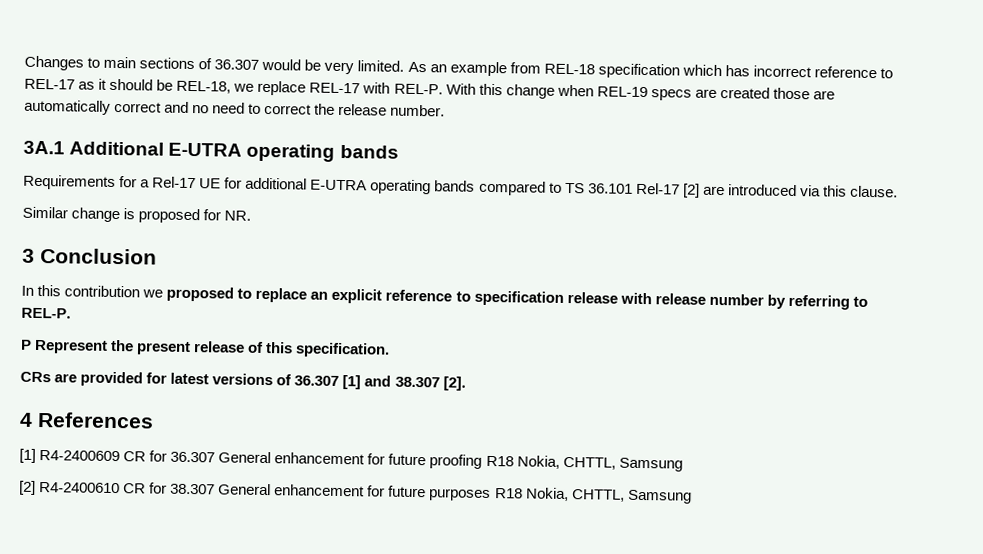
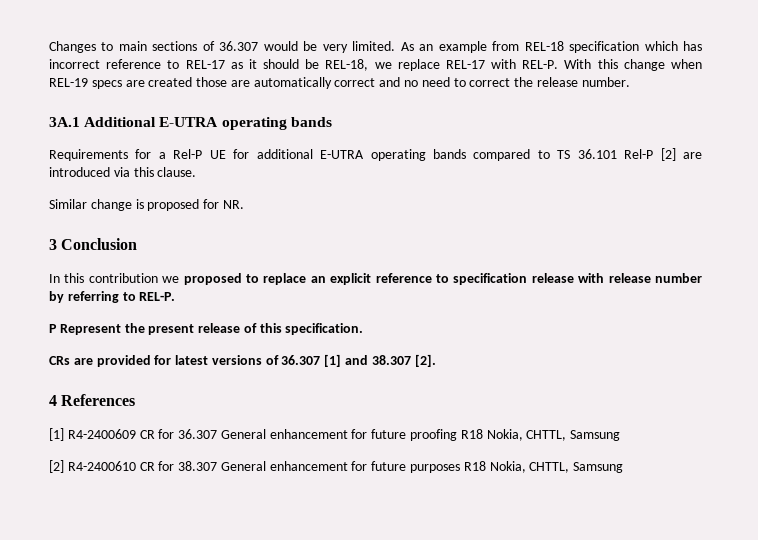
[152,176,197,189] Rel-17 -> [173,149,203,159] Rel-P
[635,182,680,195] Rel-17 -> [624,149,654,159] Rel-P

